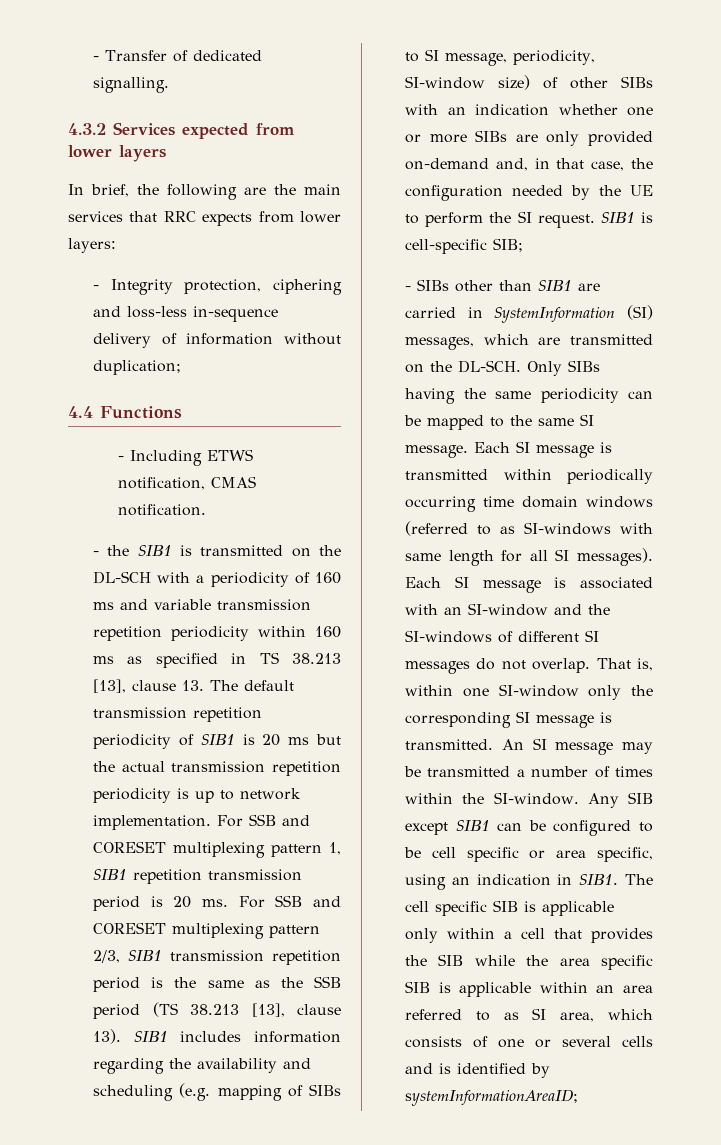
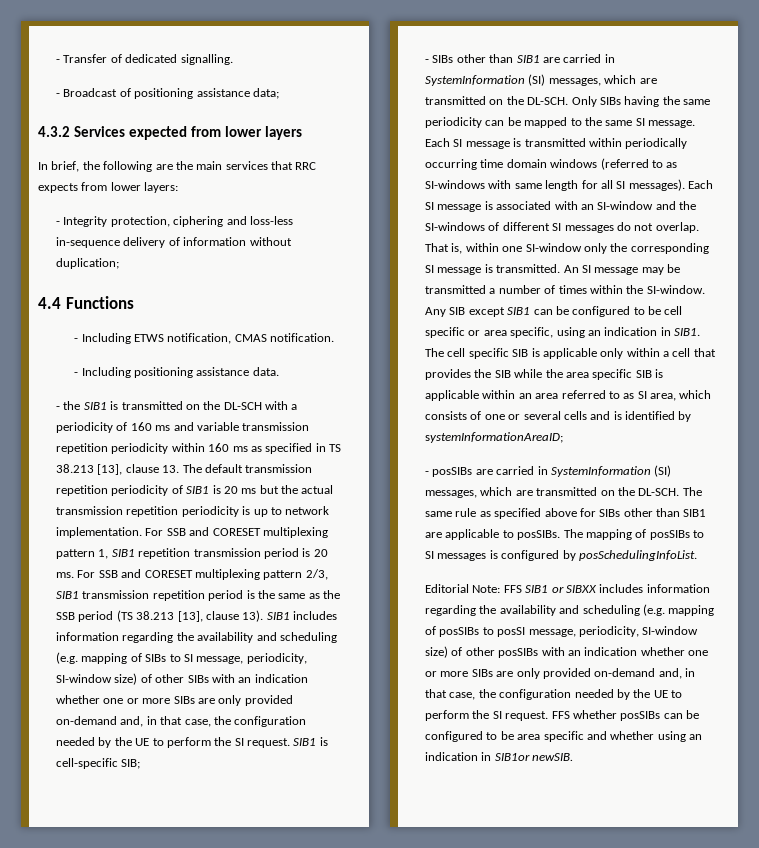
(170, 85) none -> [56,88,279,99] // - Broadcast of positioning assistance data;
(207, 510) none -> [74,367,279,378] // - Including positioning assistance data.
(579, 1097) none -> [425,465,672,477] [425,487,702,498] [425,508,707,519] [425,529,705,540] [425,550,697,561] [425,584,710,593] [425,604,715,616] [425,626,699,637] [425,646,709,658] [425,668,696,679] [425,689,683,700] [425,710,700,721] [425,731,703,742] [425,752,574,761] // - posSIBs are carried in SystemInformation (SI) messages, which are transmitted on the DL-SCH. The same rule as specified above for SIBs other than SIB1 are applicable to posSIBs. The mapping of posSIBs to SI messages is configured by posSchedulingInfoList. // Editorial Note: FFS SIB1 or SIBXX includes information regarding the availability and scheduling (e.g. mapping of posSIBs to posSI message, periodicity, SI-window size) of other posSIBs with an indication whether one or more SIBs are only provided on-demand and, in that case, the configuration needed by the UE to perform the SI request. FFS whether posSIBs can be configured to be area specific and whether using an indication in SIB1or newSIB.

